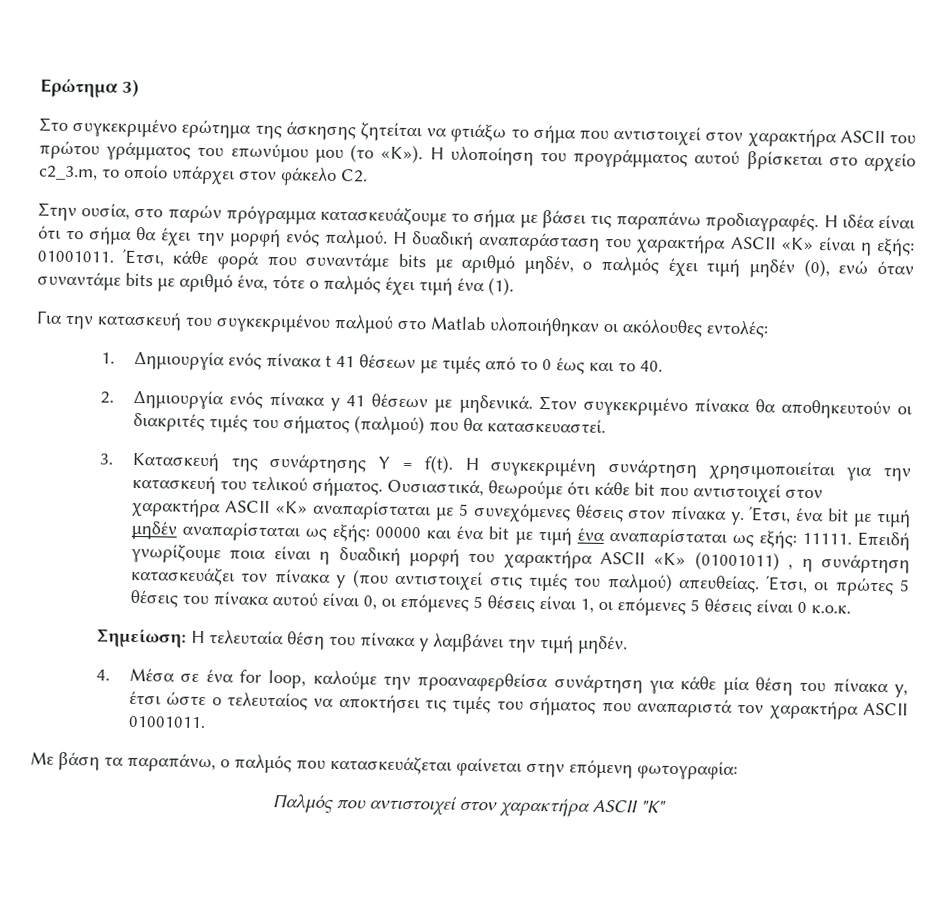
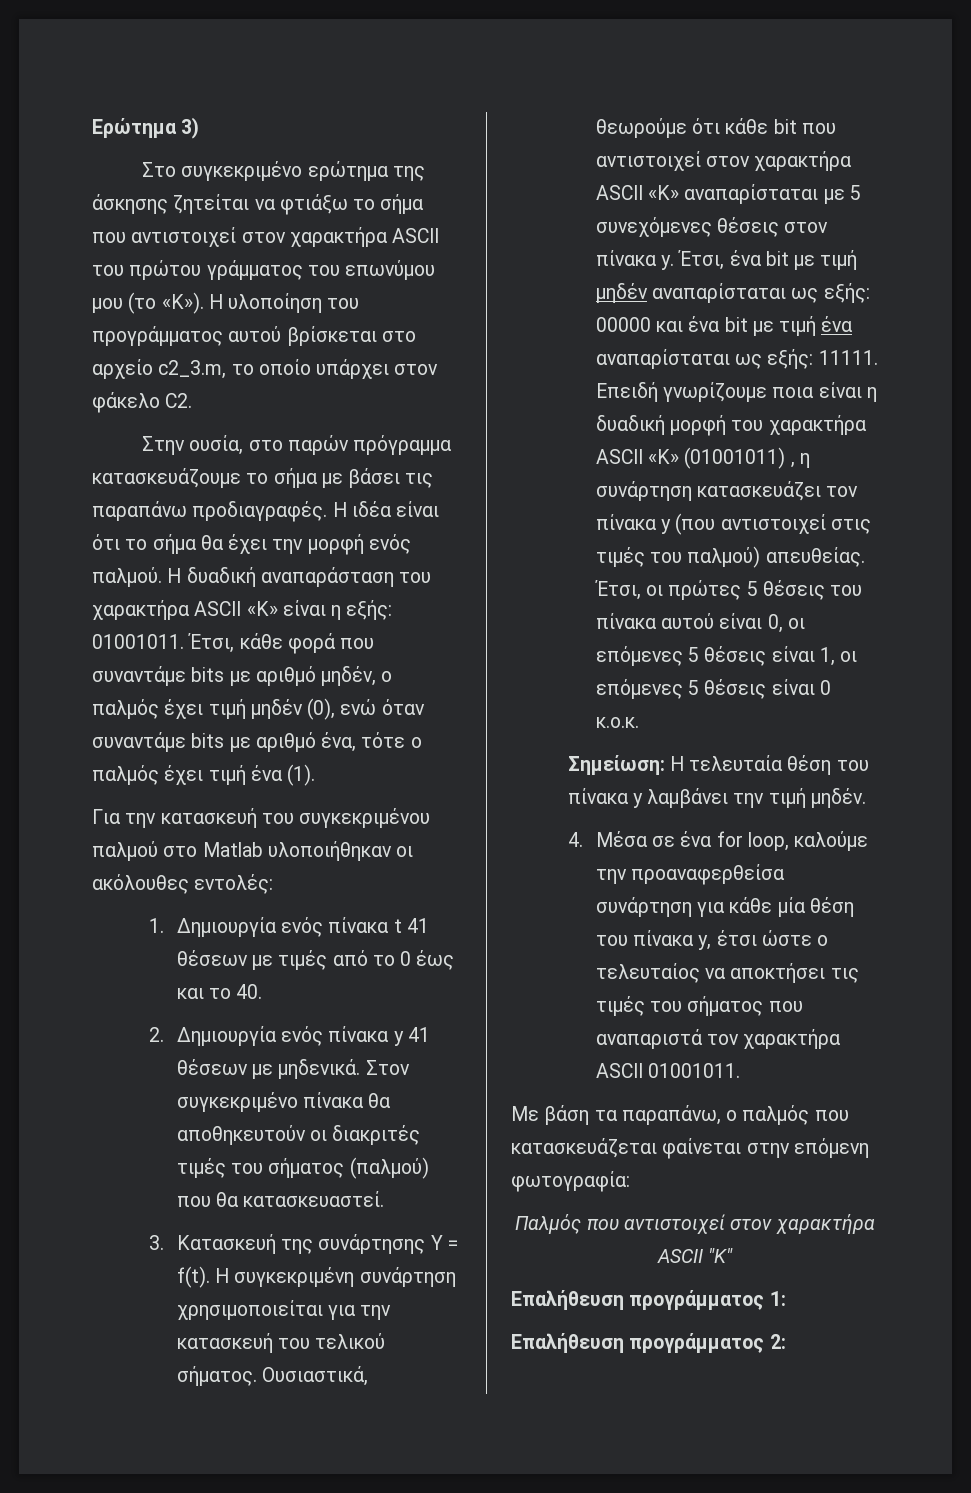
(666, 806) none -> [511,1290,786,1310] [511,1333,786,1353] // Eπαλήθευση προγράμματος 1: // Eπαλήθευση προγράμματος 2:

